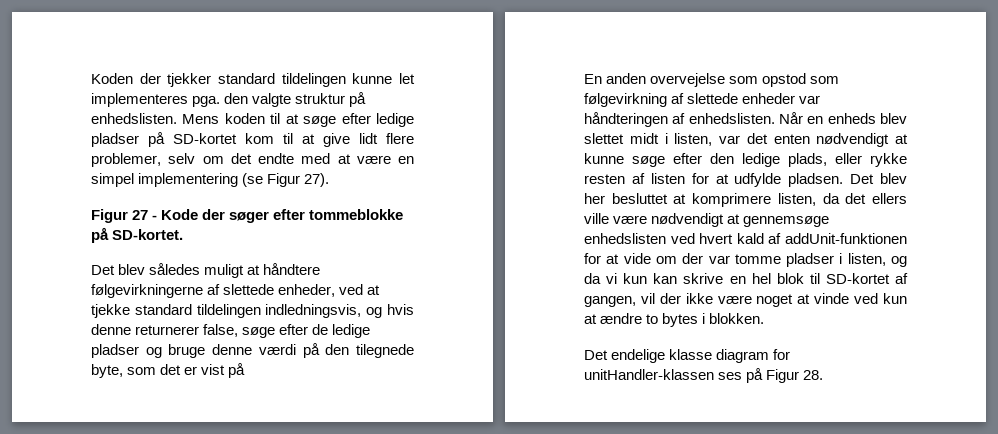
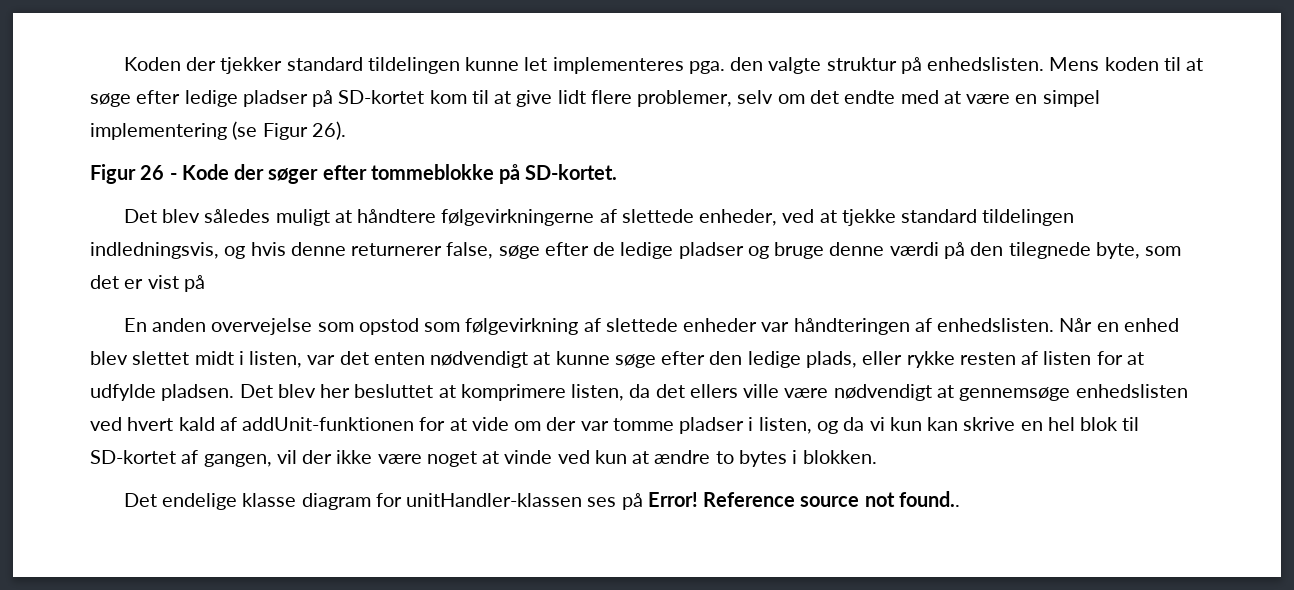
[304,173,330,187] [91,209,149,223] 27). // Figur 27 -> [311,121,346,140] [90,164,165,184] 26). // Figur 26
[827,113,876,124] enheds -> [1123,318,1179,332] enhed
[766,369,824,383] Figur 28. -> [647,491,960,507] Error! Reference source not found..

